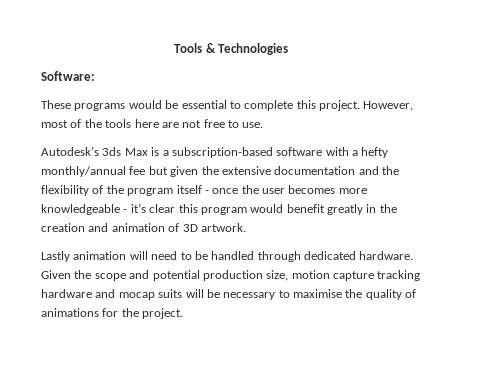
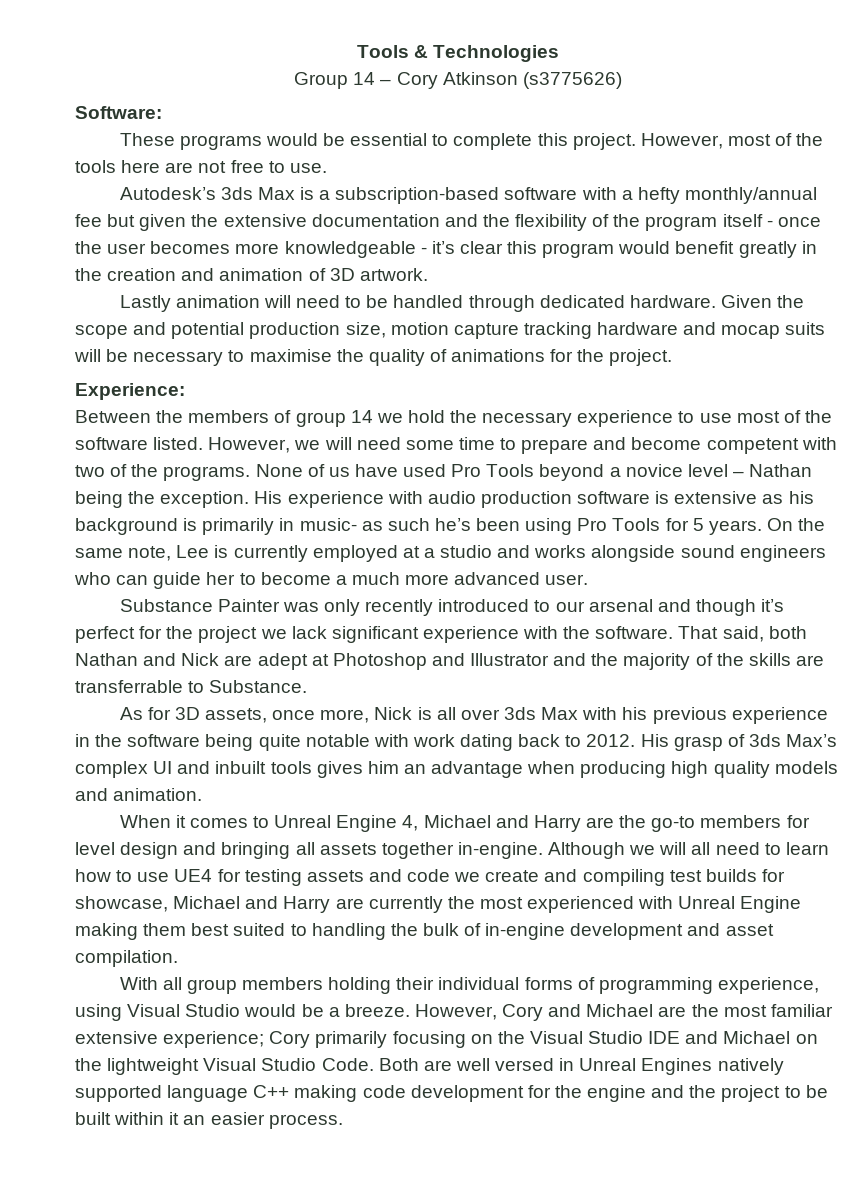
(288, 49) none -> [294,72,622,89] // Group 14 – Cory Atkinson (s3775626)
(184, 313) none -> [75,383,185,400] [75,410,832,427] [75,437,837,454] [75,464,813,481] [75,491,814,508] [75,518,826,535] [75,545,826,562] [74,572,589,589] [119,599,785,616] [75,626,807,643] [75,653,824,670] [75,680,308,693] [119,707,828,724] [75,734,838,751] [75,761,838,778] [75,788,203,801] [119,815,810,832] [75,842,829,859] [75,869,785,886] [75,896,802,913] [75,923,774,940] [75,950,178,967] [119,977,819,994] [75,1004,833,1021] [75,1031,818,1048] [75,1058,784,1075] [75,1085,828,1102] [75,1112,343,1129] // Experience: // Between the members of group 14 we hold the necessary experience to use most of the software listed. However, we will need some time to prepare and become competent with two of the programs. None of us have used Pro Tools beyond a novice level – Nathan being the exception. His experience with audio production software is extensive as his background is primarily in music- as such he’s been using Pro Tools for 5 years. On the same note, Lee is currently employed at a studio and works alongside sound engineers who can guide her to become a much more advanced user. // Substance Painter was only recently introduced to our arsenal and though it’s perfect for the project we lack significant experience with the software. That said, both Nathan and Nick are adept at Photoshop and Illustrator and the majority of the skills are transferrable to Substance. // As for 3D assets, once more, Nick is all over 3ds Max with his previous experience in the software being quite notable with work dating back to 2012. His grasp of 3ds Max’s complex UI and inbuilt tools gives him an advantage when producing high quality models and animation. // When it comes to Unreal Engine 4, Michael and Harry are the go-to members for level design and bringing all assets together in-engine. Although we will all need to learn how to use UE4 for testing assets and code we create and compiling test builds for showcase, Michael and Harry are currently the most experienced with Unreal Engine making them best suited to handling the bulk of in-engine development and asset compilation. // With all group members holding their individual forms of programming experience, using Visual Studio would be a breeze. However, Cory and Michael are the most familiar extensive experience; Cory primarily focusing on the Visual Studio IDE and Michael on the lightweight Visual Studio Code. Both are well versed in Unreal Engines natively supported language C++ making code development for the engine and the project to be built within it an easier process.

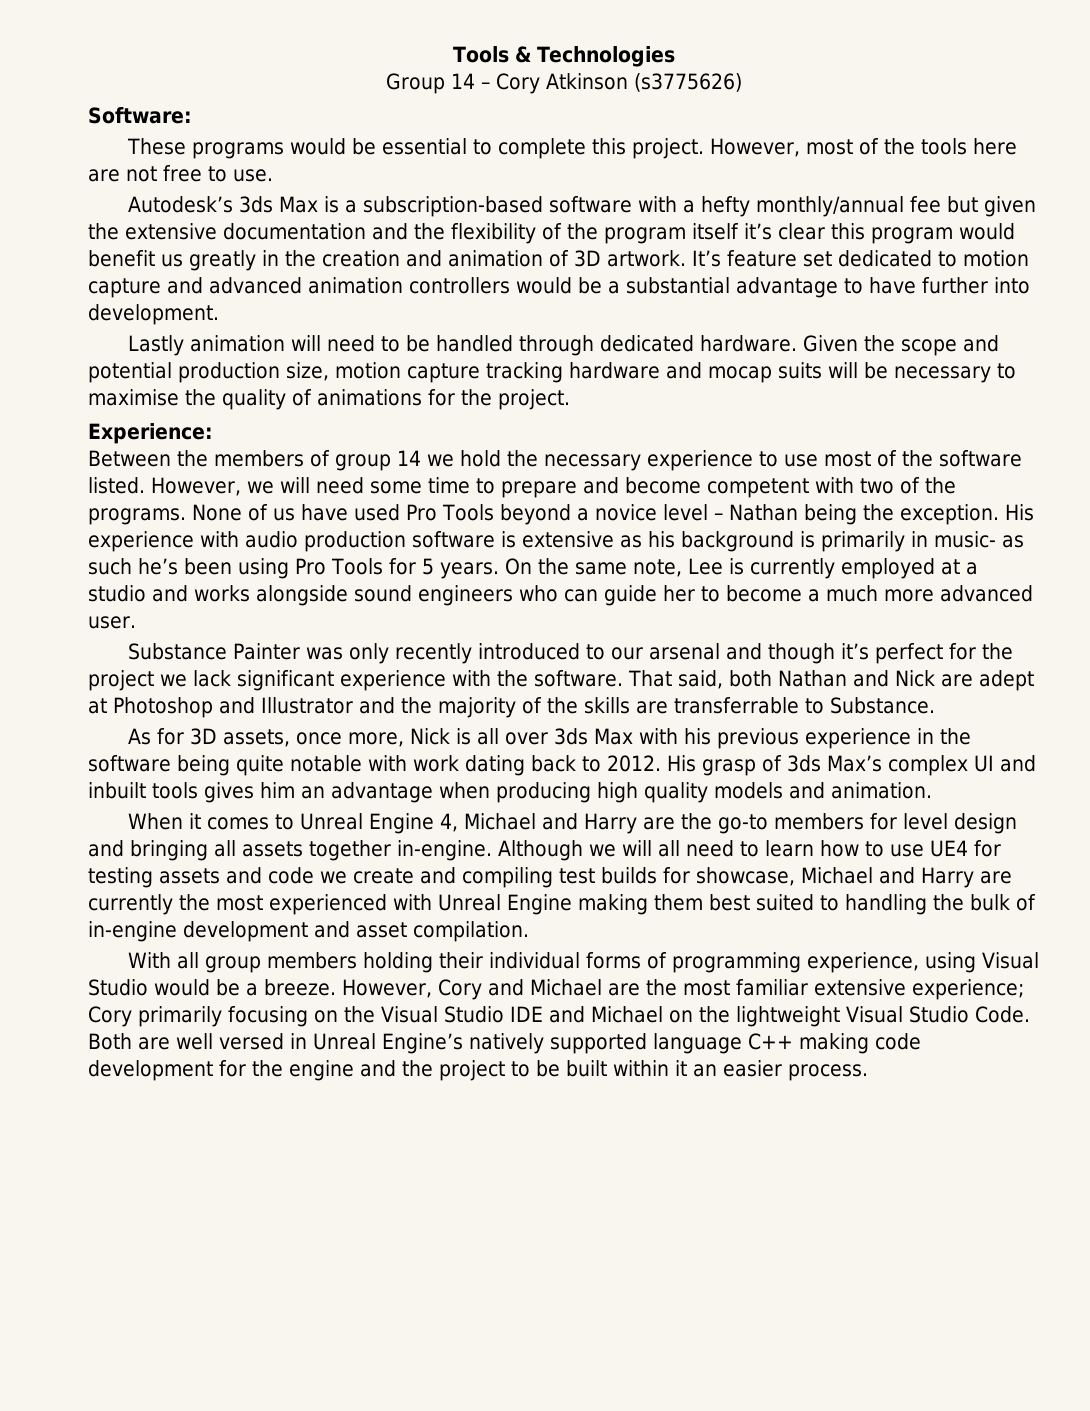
[766,217,821,227] [75,241,427,258] - once the user becomes more knowledgeable - -> (739, 231) none
(735, 247) none -> [161,254,183,267] us
(428, 274) none -> [692,250,1029,267] [88,277,1030,298] [88,304,219,325] It’s feature set dedicated to motion capture and advanced animation controllers would be a substantial advantage to have further into development.
[641,1058,713,1075] Engines -> [382,1033,463,1054] Engine’s

